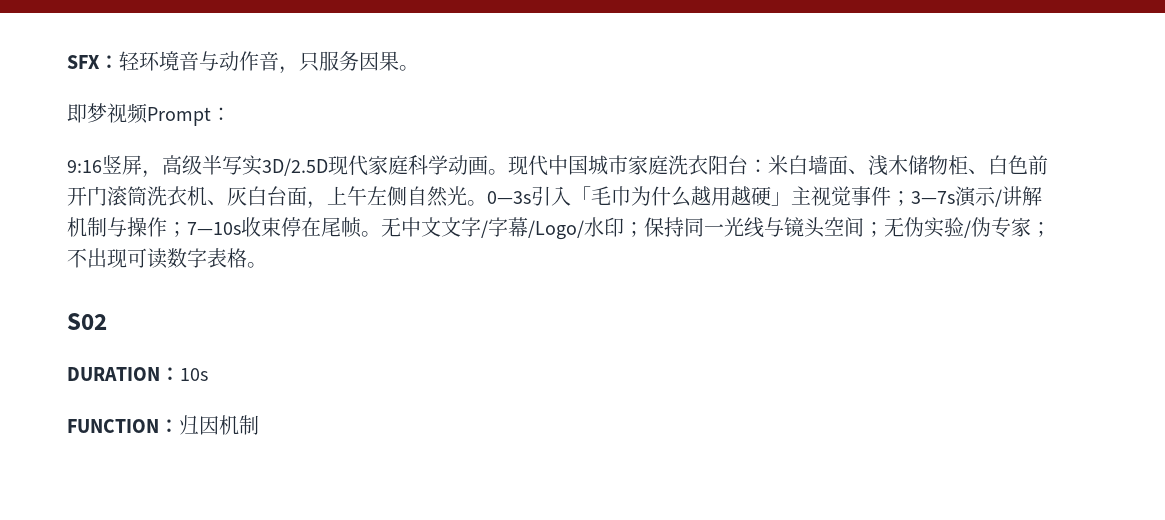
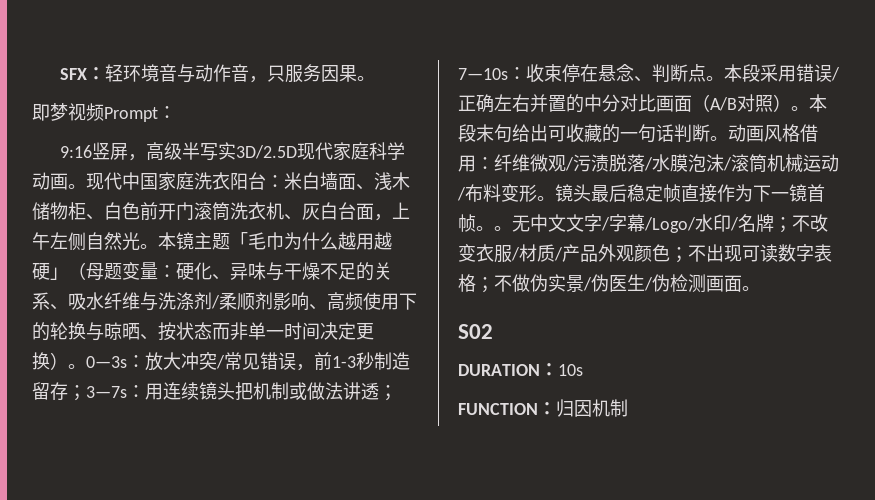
[588,155,628,175] 城市 -> (158, 181) none
[487,186,571,206] 0—3s引入 -> [158,232,230,250] 本镜主题
[791,186,1042,207] [67,217,362,238] 主视觉事件；3—7s演示/讲解机制与操作；7—10s收束停在尾帧 -> [68,262,392,281] [32,292,417,311] [32,322,374,341] [32,352,410,371] [32,382,397,401] [458,64,840,83] [458,94,827,113] [458,124,818,143] [458,154,839,173] [457,184,825,203] [458,214,494,232] （母题变量：硬化、异味与干燥不足的关系、吸水纤维与洗涤剂/柔顺剂影响、高频使用下的轮换与晾晒、按状态而非单一时间决定更换）。0—3s：放大冲突/常见错误，前1-3秒制造留存；3—7s：用连续镜头把机制或做法讲透；7—10s：收束停在悬念、判断点。本段采用错误/正确左右并置的中分对比画面（A/B对照）。本段末句给出可收藏的一句话判断。动画风格借用：纤维微观/污渍脱落/水膜泡沫/滚筒机械运动/布料变形。镜头最后稳定帧直接作为下一镜首帧。
[624,217,1031,238] ；保持同一光线与镜头空间；无伪实验/伪专家 -> [730,214,828,233] [458,244,670,263] /名牌；不改变衣服/材质/产品外观颜色
(247, 258) none -> [476,274,742,293] ；不做伪实景/伪医生/伪检测画面

